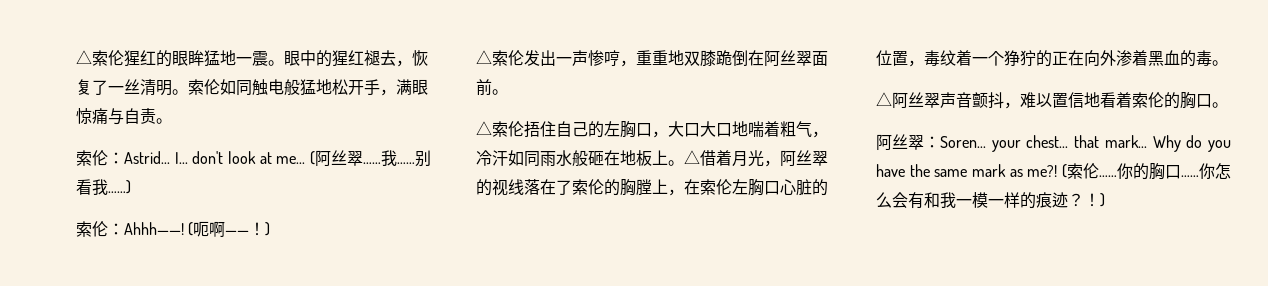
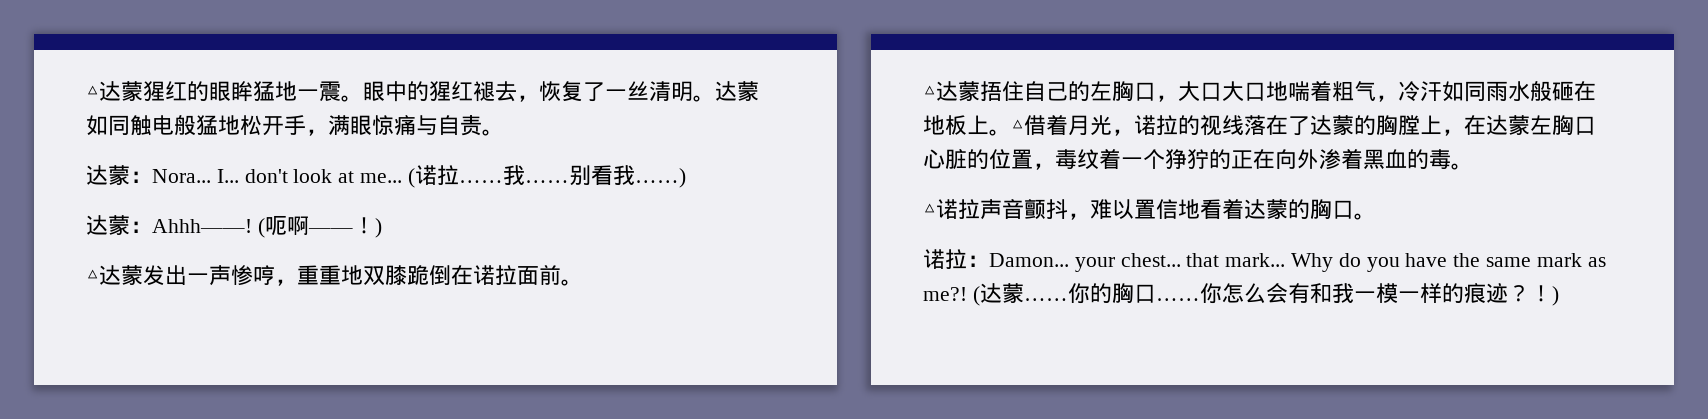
[76,50,124,66] △索伦 -> [86,81,143,101] △达蒙
[188,79,220,95] 索伦 -> [715,81,759,101] 达蒙
[76,150,170,166] 索伦：Astrid... -> [86,165,211,185] 达蒙：Nora...
[314,150,363,167] 阿丝翠 -> [414,165,459,185] 诺拉
[76,221,108,237] 索伦 -> [86,215,130,235] 达蒙
[492,50,524,66] 索伦 -> [99,265,143,285] 达蒙
[764,50,812,67] 阿丝翠 -> [473,265,517,285] 诺拉
[492,121,524,137] 索伦 -> [936,81,980,101] 达蒙
[780,150,828,167] 阿丝翠 -> [1134,115,1178,135] 诺拉
[572,179,604,195] 索伦 -> [1310,115,1354,135] 达蒙
[700,179,732,195] 索伦 -> [1486,115,1530,135] 达蒙
[892,92,940,109] 阿丝翠 -> [936,199,980,219] 诺拉
[1132,92,1164,108] 索伦 -> [1244,199,1288,219] 达蒙
[876,134,986,151] 阿丝翠：Soren... -> [923,249,1069,269] 诺拉：Damon...
[1067,163,1099,179] 索伦 -> [979,283,1024,303] 达蒙

